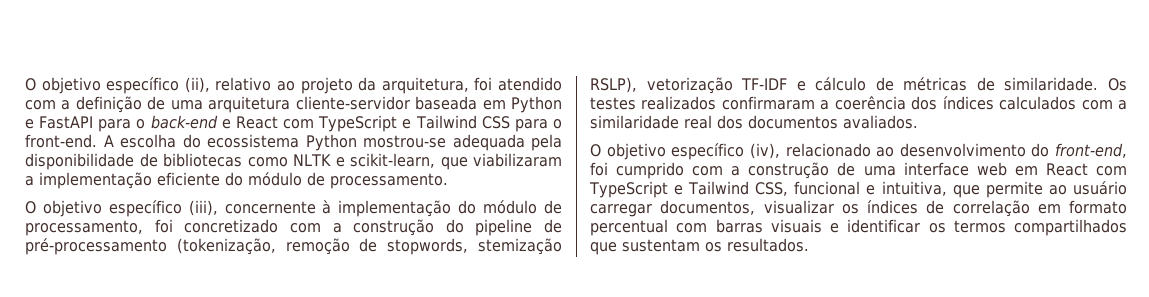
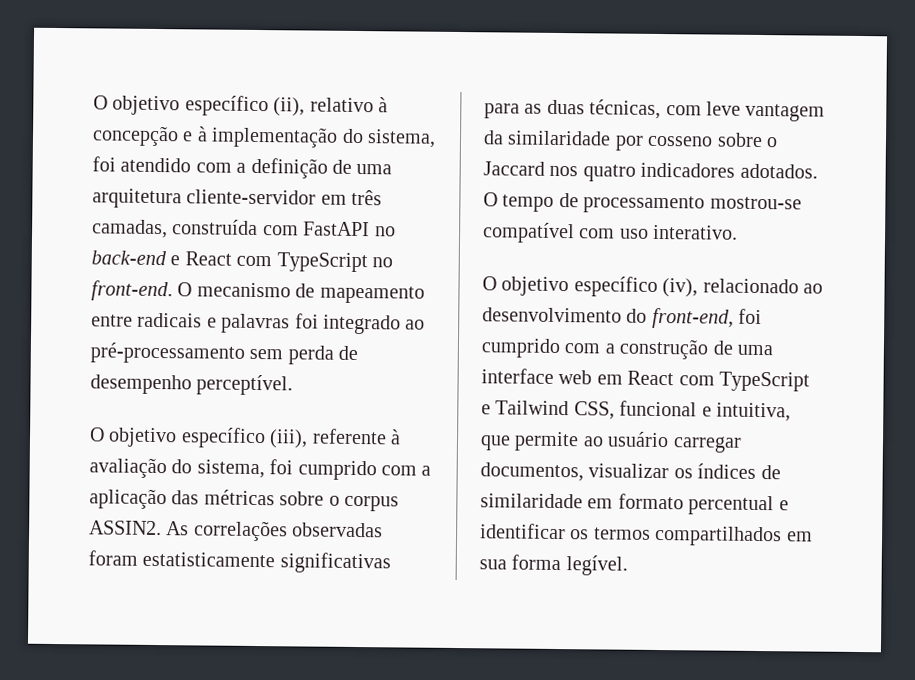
[277,77,469,94] ao projeto da arquitetura, -> [378,97,388,113] [92,125,436,148] à concepção e à implementação do sistema,
[415,96,562,113] [25,116,146,132] baseada em Python e FastAPI para o -> [320,189,383,206] [92,219,396,239] em três camadas, construída com FastAPI no
[402,115,562,132] [25,134,562,151] [25,153,562,170] [25,172,448,189] [25,200,563,217] [25,219,562,236] [25,238,562,255] [590,77,1127,94] [590,96,1127,110] [590,115,918,129] e Tailwind CSS para o front-end. A escolha do ecossistema Python mostrou-se adequada pela disponibilidade de bibliotecas como NLTK e scikit-learn, que viabilizaram a implementação eficiente do módulo de processamento. // O objetivo específico (iii), concernente à implementação do módulo de processamento, foi concretizado com a construção do pipeline de pré-processamento (tokenização, remoção de stopwords, stemização RSLP), vetorização TF-IDF e cálculo de métricas de similaridade. Os testes realizados confirmaram a coerência dos índices calculados com a similaridade real dos documentos avaliados. -> [372,257,393,268] [91,280,425,304] [91,312,426,335] [90,342,359,365] [90,374,294,396] [89,427,401,449] [89,457,432,481] [89,488,399,512] [89,520,384,542] [88,550,391,574] [484,99,826,122] [483,130,778,151] [483,161,818,182] [483,192,802,214] [482,222,739,244] no front-end. O mecanismo de mapeamento entre radicais e palavras foi integrado ao pré-processamento sem perda de desempenho perceptível. // O objetivo específico (iii), referente à avaliação do sistema, foi cumprido com a aplicação das métricas sobre o corpus ASSIN2. As correlações observadas foram estatisticamente significativas para as duas técnicas, com leve vantagem da similaridade por cosseno sobre o Jaccard nos quatro indicadores adotados. O tempo de processamento mostrou-se compatível com uso interativo.
[952,200,1030,217] correlação -> [480,493,583,509] similaridade
[676,219,822,233] com barras visuais -> (775, 505) none
[590,238,809,255] que sustentam os resultados. -> [786,531,813,542] [479,554,628,576] em sua forma legível.

